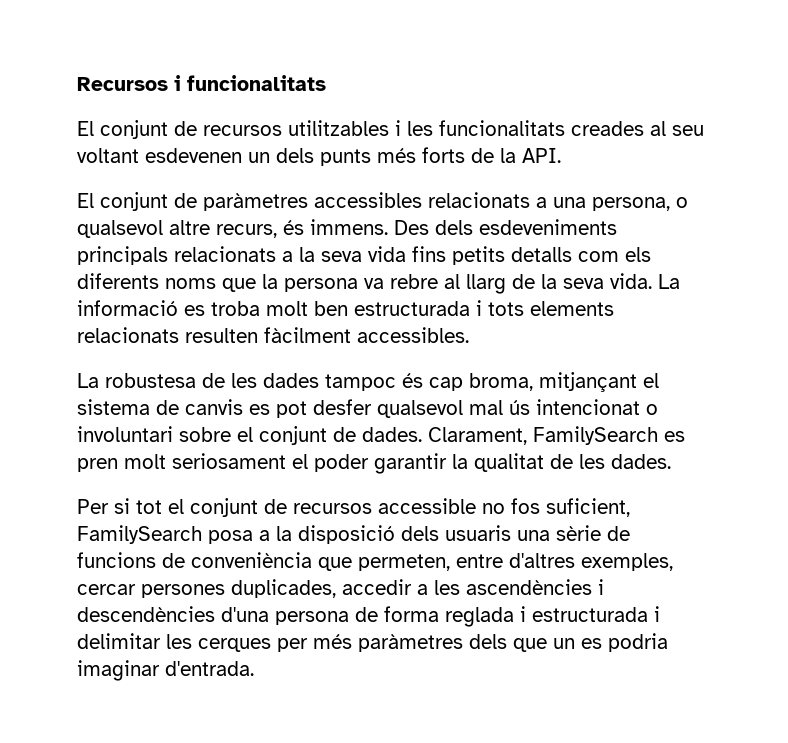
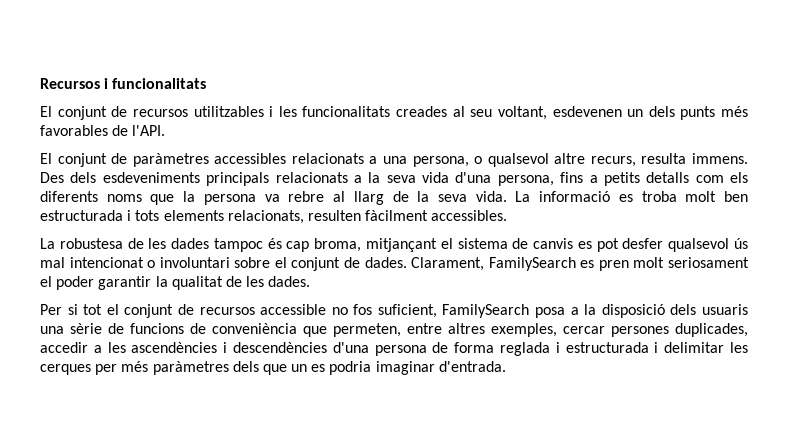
[77,148,139,163] voltant -> [497,106,547,120] voltant,
[422,147,561,163] forts de la API. -> [40,125,166,136] favorables de l'API.
[283,220,304,235] és -> [641,153,687,164] resulta
[412,246,446,262] fins -> [455,172,598,186] d'una persona, fins a
[77,327,179,343] relacionats -> [227,210,304,224] relacionats,
[469,400,530,415] mal ús -> [734,238,749,249] [40,257,65,268] ús mal
[509,553,575,568] d'altres -> [448,323,485,334] altres

